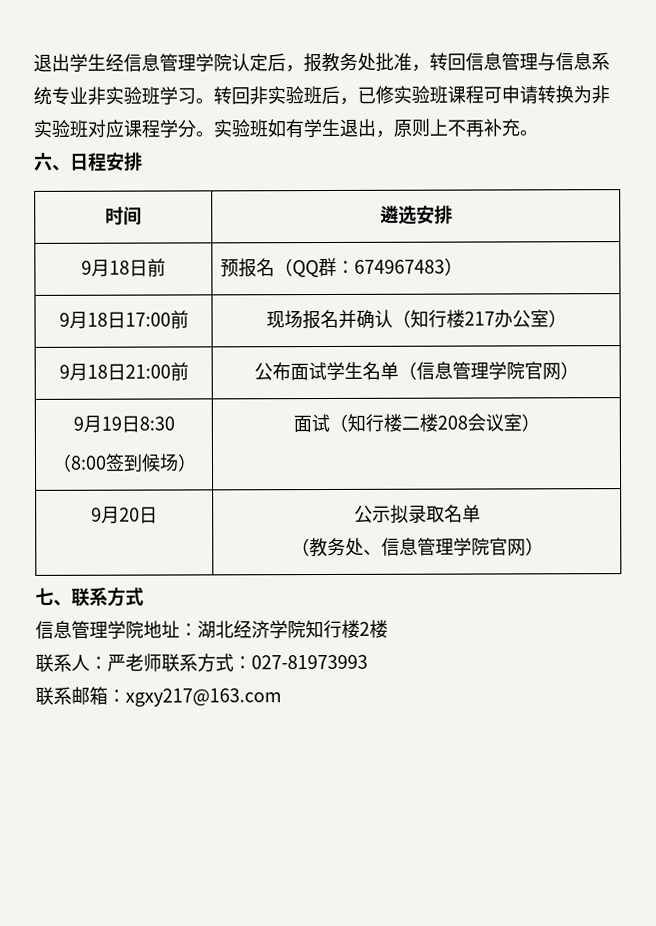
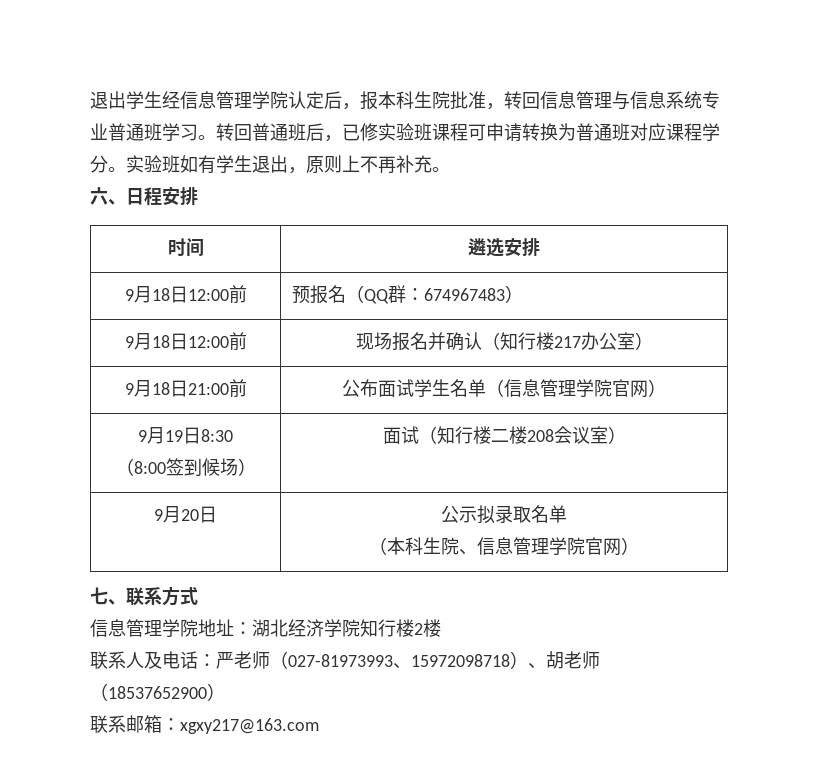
[321,52,376,73] 教务处 -> [378,91,450,109] 本科生院
[87,86,142,105] 非实验 -> [108,123,144,141] 普通
[249,86,304,105] 非实验 -> [252,123,288,141] 普通
[591,85,610,104] [33,119,70,138] 非实验 -> [576,123,612,141] 普通
(148, 268) none -> [187,289,229,301] 12:00
[124,312,171,327] 17:00 -> [187,336,229,348] 12:00
[308,537,364,558] 教务处 -> [387,537,459,555] 本科生院
(90, 662) none -> [144,651,198,669] 及电话
[161,653,252,673] 联系方式： -> [270,651,288,669] （
(368, 662) none -> [393,651,600,669] [90,683,225,701] 、15972098718）、胡老师（18537652900）

